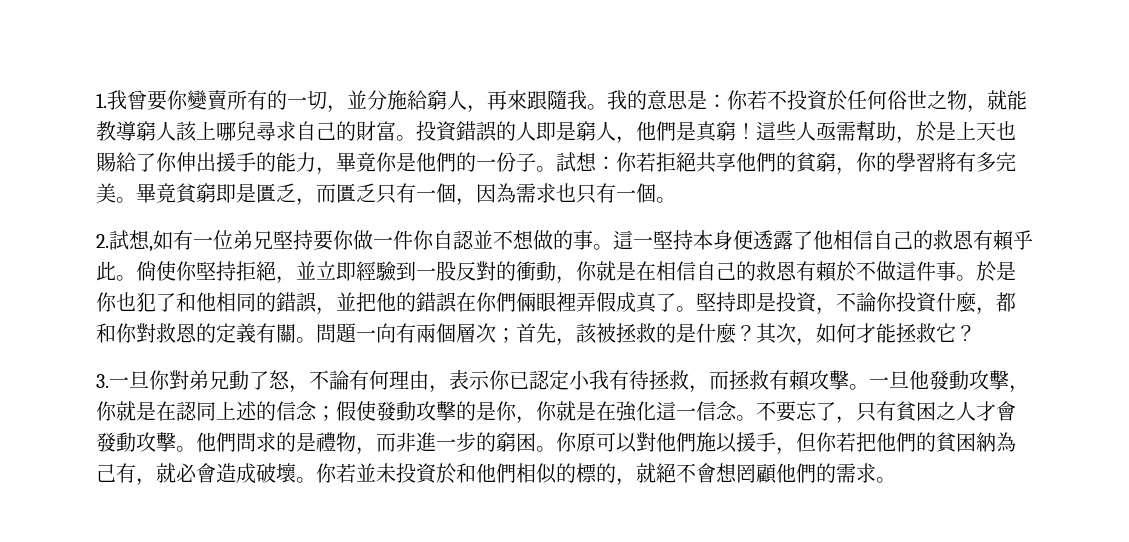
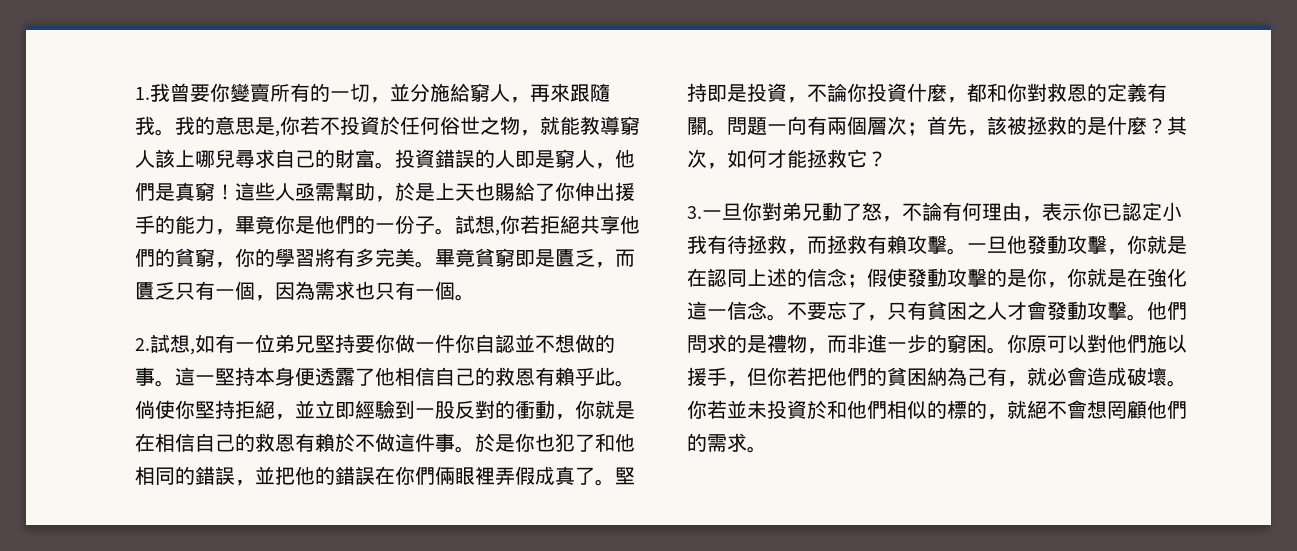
[707,94,727,108] ： -> [275,130,280,137] ,
[596,156,616,170] ： -> [495,229,500,236] ,

